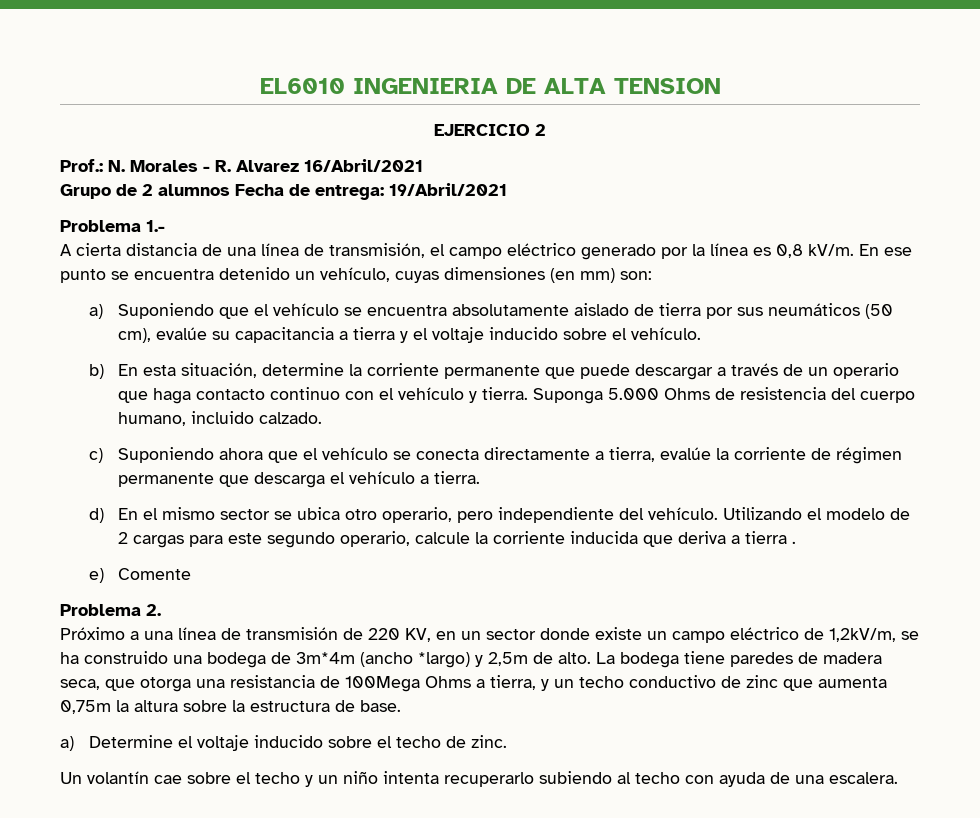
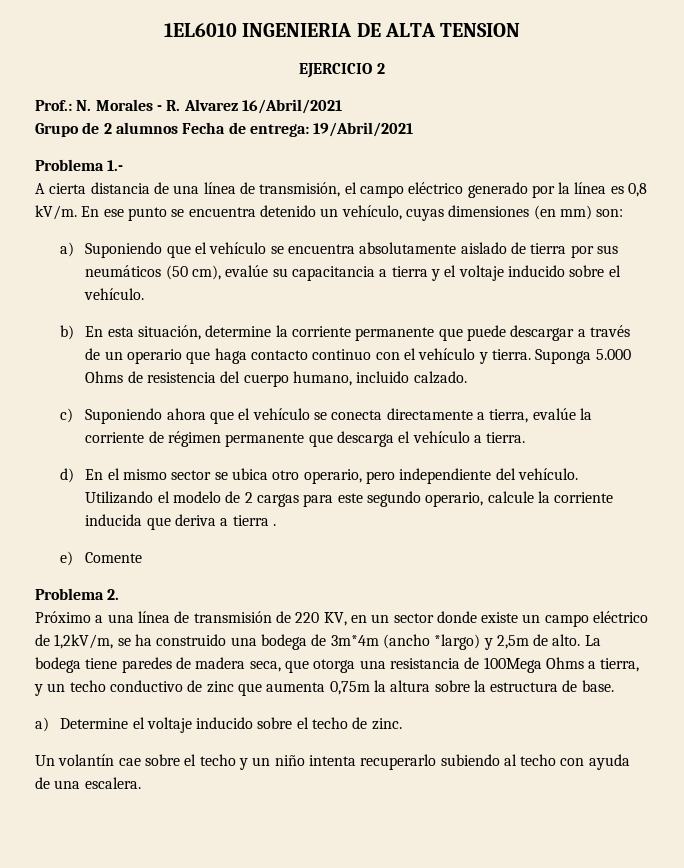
[259,78,345,94] EL6010 -> [163,23,237,37] 1EL6010

